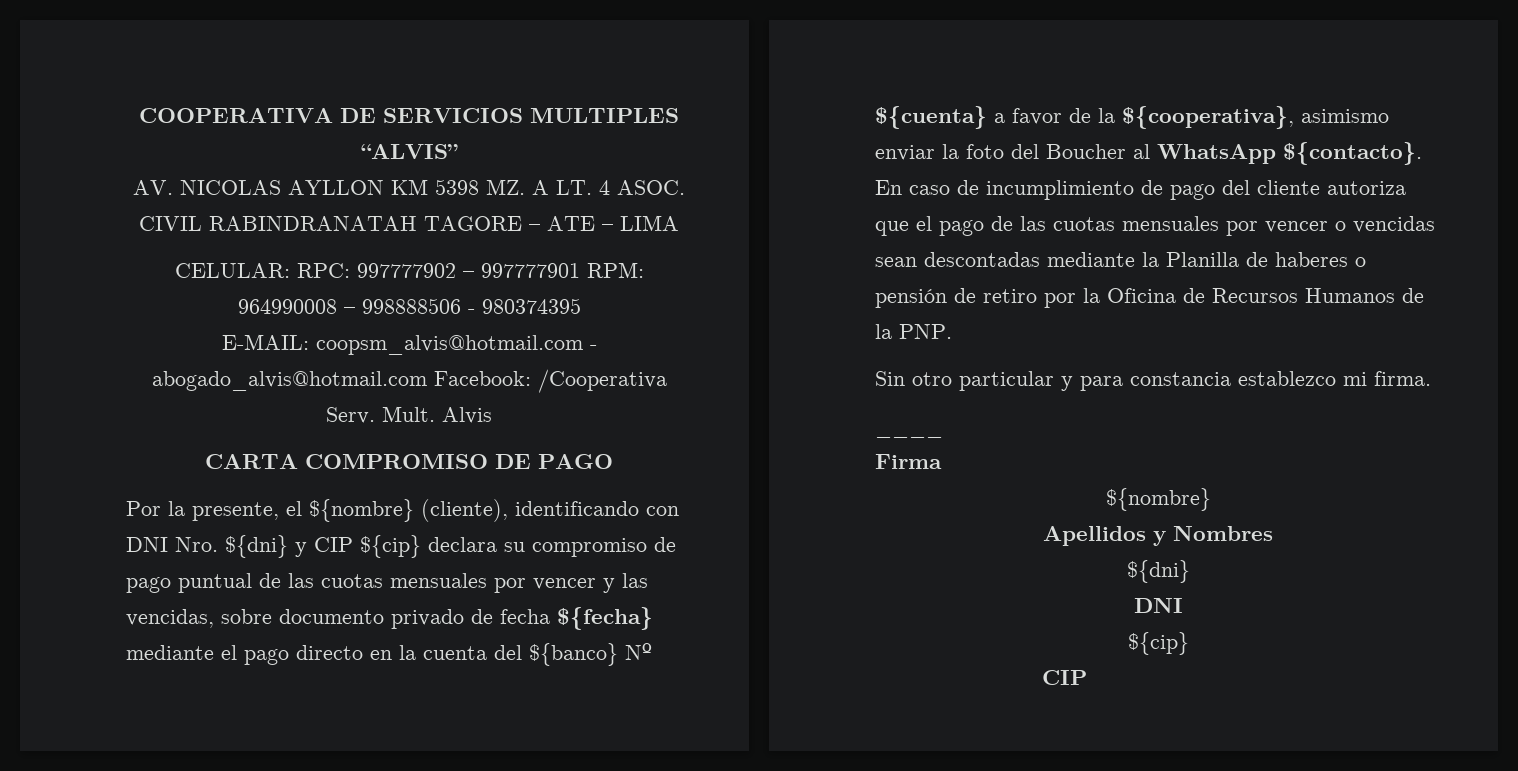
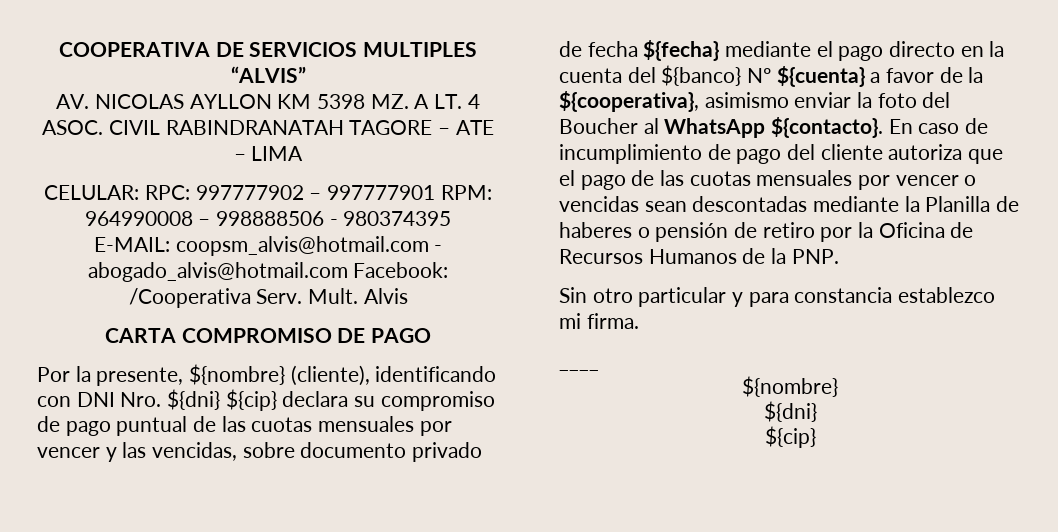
[286,501,302,516] el -> (184, 376) none
[295,537,353,557] y CIP -> (221, 399) none
[875,454,942,469] [1105,488,1211,511] [1043,526,1273,546] [1126,560,1190,583] [1133,598,1183,613] [1127,632,1189,655] [1041,670,1087,685] // Firma // ${nombre} // Apellidos y Nombres // ${dni} // DNI // ${cip} // CIP -> [742,376,838,397] [763,401,817,422] [764,426,816,448] // ${nombre} // ${dni} // ${cip}

